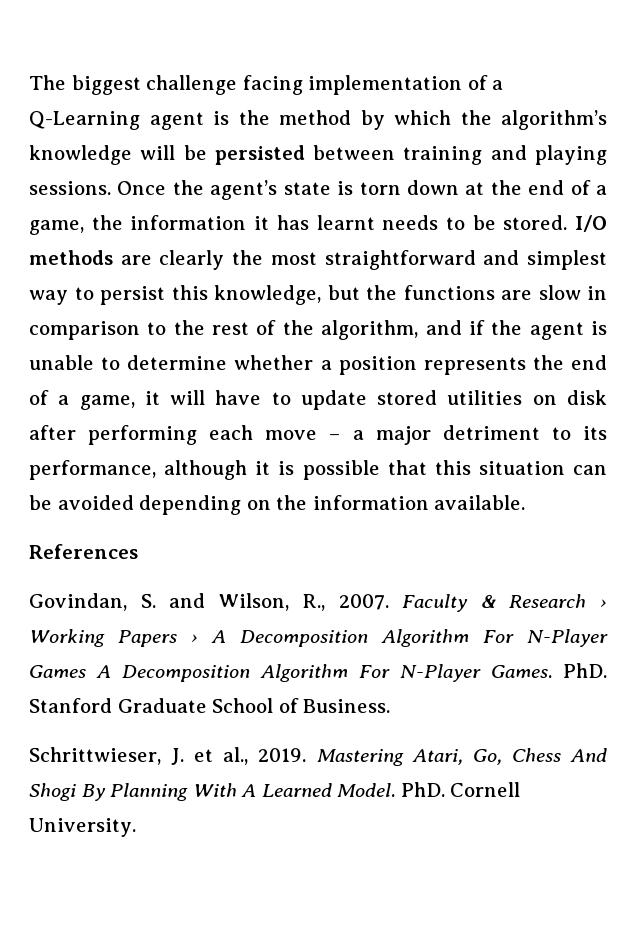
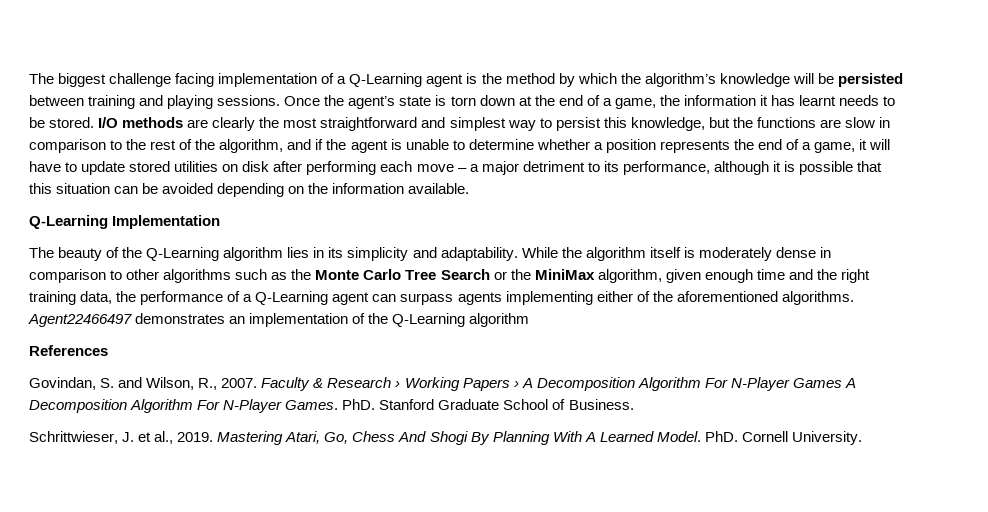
(526, 502) none -> [29,215,221,229] [29,247,831,261] [29,269,870,283] [29,291,854,305] [28,313,530,327] // Q-Learning Implementation // The beauty of the Q-Learning algorithm lies in its simplicity and adaptability. While the algorithm itself is moderately dense in comparison to other algorithms such as the Monte Carlo Tree Search or the MiniMax algorithm, given enough time and the right training data, the performance of a Q-Learning agent can surpass agents implementing either of the aforementioned algorithms. Agent22466497 demonstrates an implementation of the Q-Learning algorithm

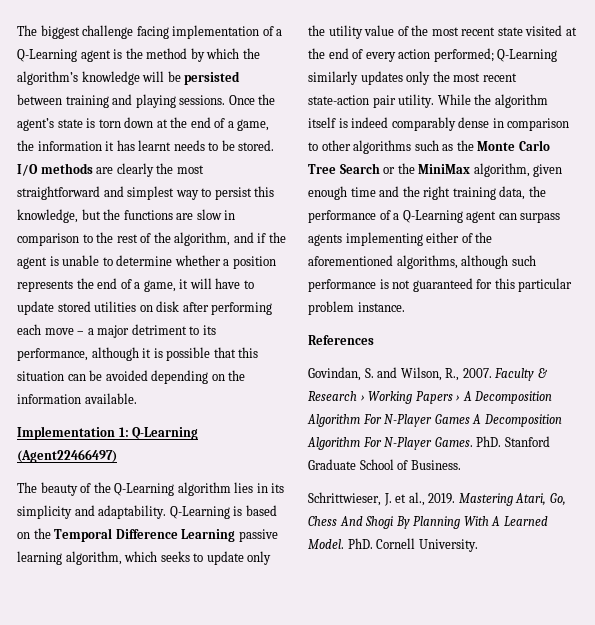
[29,215,221,229] Q-Learning Implementation -> [17,426,199,440] [17,449,117,463] Implementation 1: Q-Learning (Agent22466497)
(518, 254) none -> [169,505,277,519] [17,528,278,542] [17,551,272,565] [308,25,577,39] [308,48,558,62] [308,71,517,85] [308,94,435,108] Q-Learning is based on the Temporal Difference Learning passive learning algorithm, which seeks to update only the utility value of the most recent state visited at the end of every action performed; Q-Learning similarly updates only the most recent state-action pair utility.
[698,247,772,261] moderately -> [351,117,456,131] indeed comparably
[781,291,854,305] [28,313,530,327] algorithms. Agent22466497 demonstrates an implementation of the Q-Learning algorithm -> [396,255,536,269] [308,278,573,292] [308,301,405,315] algorithms, although such performance is not guaranteed for this particular problem instance.

